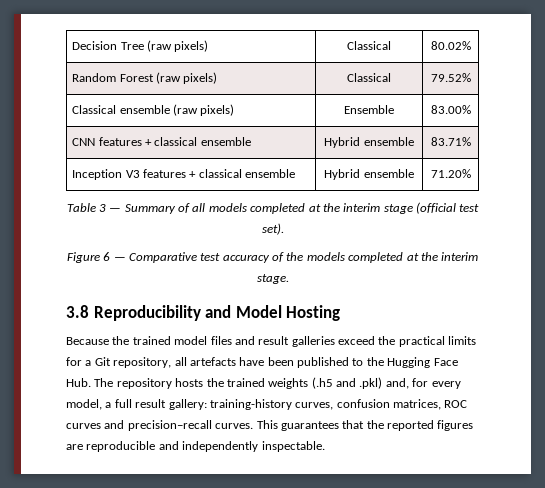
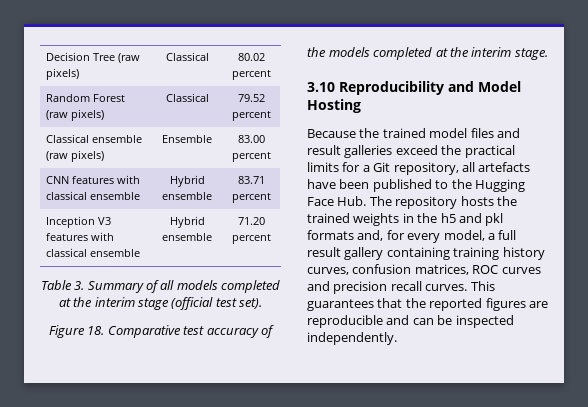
[430,41,471,50] 80.02% -> [238,53,265,61] [232,70,271,80] 80.02 percent
[430,73,471,82] 79.52% -> [238,94,265,102] [232,111,271,121] 79.52 percent
[430,105,471,114] 83.00% -> [238,135,265,143] [232,152,271,162] 83.00 percent
[144,137,251,146] [324,137,414,148] [430,137,471,146] + classical ensemble | Hybrid ensemble | 83.71% -> [116,175,140,184] [45,191,140,200] [169,175,205,187] [162,192,212,200] [238,176,265,184] [232,193,271,203] with classical ensemble | Hybrid ensemble | 83.71 percent
[189,169,295,178] [324,169,414,180] [430,169,471,178] + classical ensemble | Hybrid ensemble | 71.20% -> [90,232,114,241] [45,248,140,257] [169,216,205,228] [162,233,212,241] [238,217,265,225] [232,234,271,244] with classical ensemble | Hybrid ensemble | 71.20 percent
[98,204,122,212] 3 — -> [74,281,85,290] 3.
[103,252,126,261] 6 — -> [87,326,105,335] 18.
[66,305,89,318] 3.8 -> [307,82,335,92] 3.10
[311,377,383,389] (.h5 and .pkl) -> [402,213,504,226] [307,230,354,240] in the h5 and pkl formats
[168,399,292,410] gallery: training-history -> [344,247,545,260] gallery containing training history
[127,420,212,431] precision–recall -> [333,281,422,294] precision recall
[182,441,325,452] independently inspectable. -> [412,315,514,328] [307,332,397,345] can be inspected independently.

